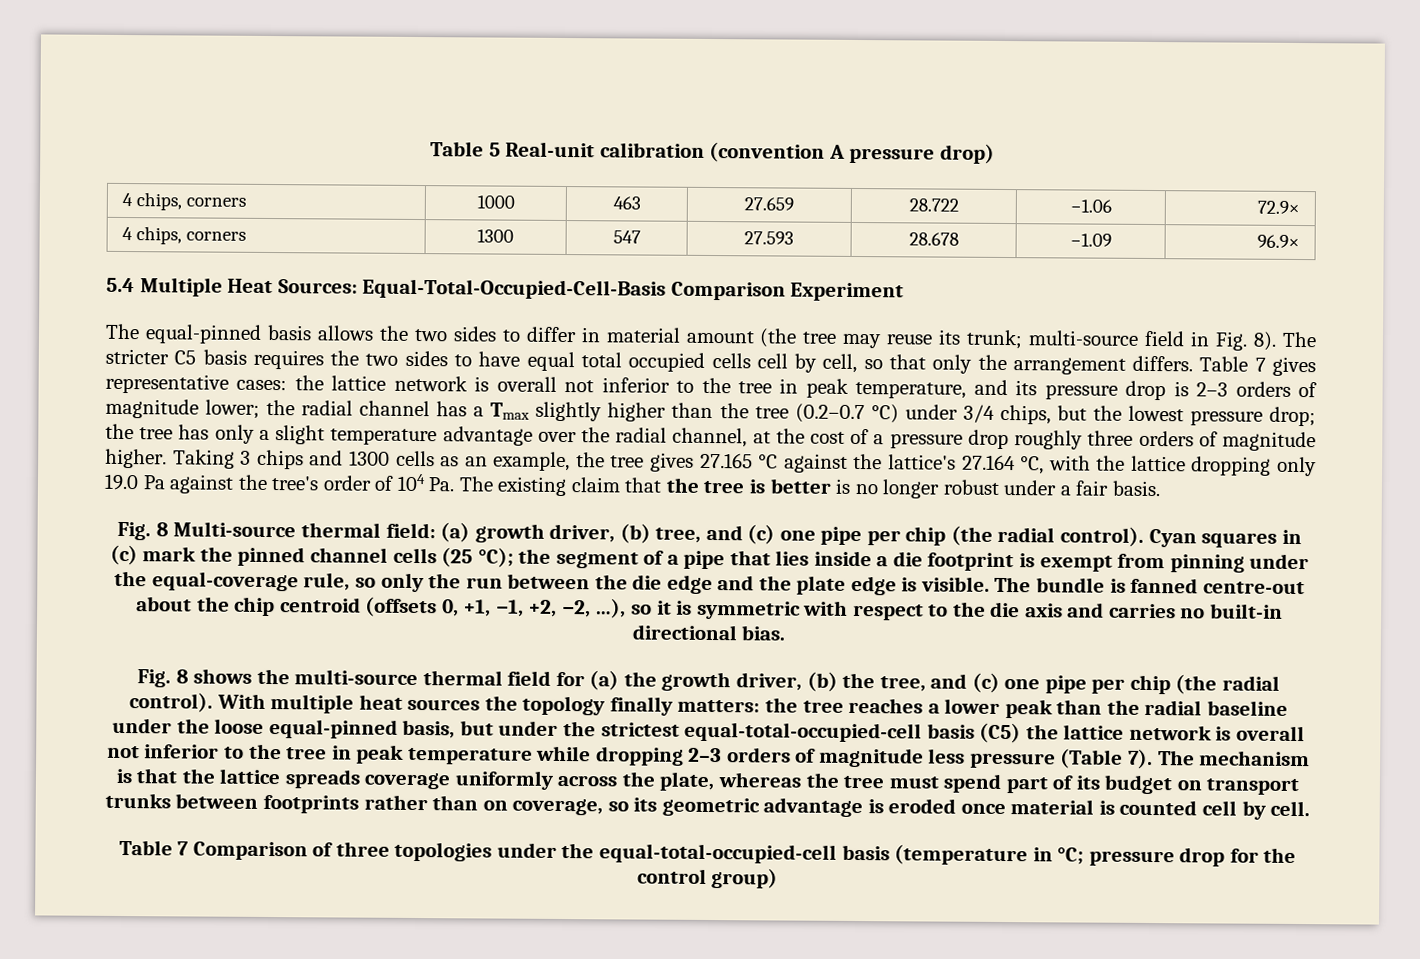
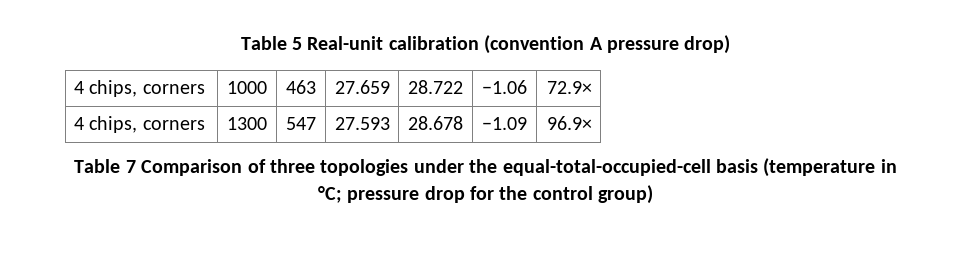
[106,277,905,302] [105,323,1318,351] [105,348,1316,377] [105,373,1318,401] [105,398,1316,427] [105,423,1317,452] [105,448,1318,477] [104,473,1160,499] [117,521,1302,548] [109,544,1310,573] [114,570,1305,596] [136,596,1283,621] [631,624,787,641] [137,668,1280,695] [129,692,1288,719] [112,717,1305,744] [106,743,1311,770] [115,768,1300,796] [104,792,1311,820] // 5.4 Multiple Heat Sources: Equal-Total-Occupied-Cell-Basis Comparison Experiment // The equal-pinned basis allows the two sides to differ in material amount (the tree may reuse its trunk; multi-source field in Fig. 8). The stricter C5 basis requires the two sides to have equal total occupied cells cell by cell, so that only the arrangement differs. Table 7 gives representative cases: the lattice network is overall not inferior to the tree in peak temperature, and its pressure drop is 2–3 orders of magnitude lower; the radial channel has a Tmax slightly higher than the tree (0.2–0.7 °C) under 3/4 chips, but the lowest pressure drop; the tree has only a slight temperature advantage over the radial channel, at the cost of a pressure drop roughly three orders of magnitude higher. Taking 3 chips and 1300 cells as an example, the tree gives 27.165 °C against the lattice's 27.164 °C, with the lattice dropping only 19.0 Pa against the tree's order of 104 Pa. The existing claim that the tree is better is no longer robust under a fair basis. // Fig. 8 Multi-source thermal field: (a) growth driver, (b) tree, and (c) one pipe per chip (the radial control). Cyan squares in (c) mark the pinned channel cells (25 °C); the segment of a pipe that lies inside a die footprint is exempt from pinning under the equal-coverage rule, so only the run between the die edge and the plate edge is visible. The bundle is fanned centre-out about the chip centroid (offsets 0, +1, −1, +2, −2, …), so it is symmetric with respect to the die axis and carries no built-in directional bias. // Fig. 8 shows the multi-source thermal field for (a) the growth driver, (b) the tree, and (c) one pipe per chip (the radial control). With multiple heat sources the topology finally matters: the tree reaches a lower peak than the radial baseline under the loose equal-pinned basis, but under the strictest equal-total-occupied-cell basis (C5) the lattice network is overall not inferior to the tree in peak temperature while dropping 2–3 orders of magnitude less pressure (Table 7). The mechanism is that the lattice spreads coverage uniformly across the plate, whereas the tree must spend part of its budget on transport trunks between footprints rather than on coverage, so its geometric advantage is eroded once material is counted cell by cell. -> (593, 123) none

